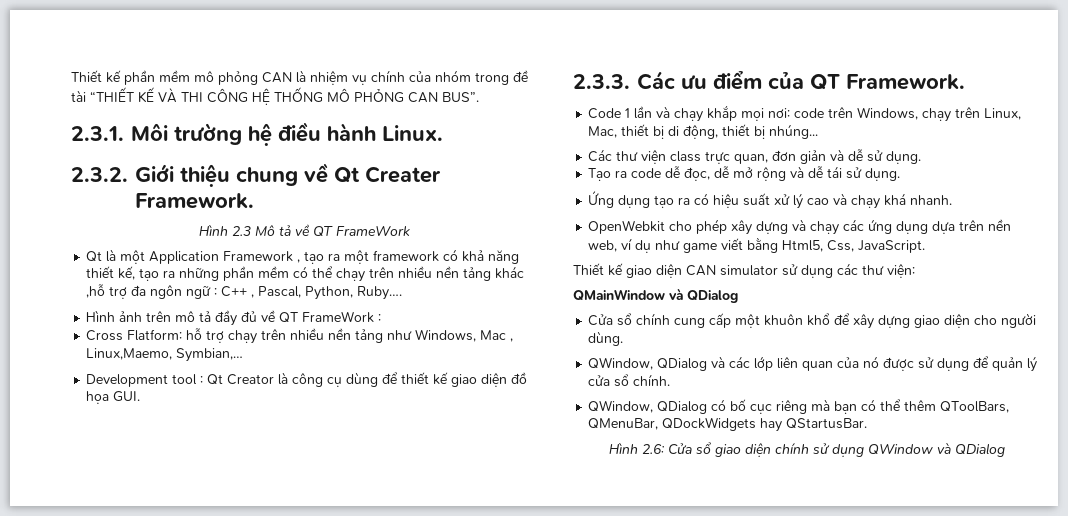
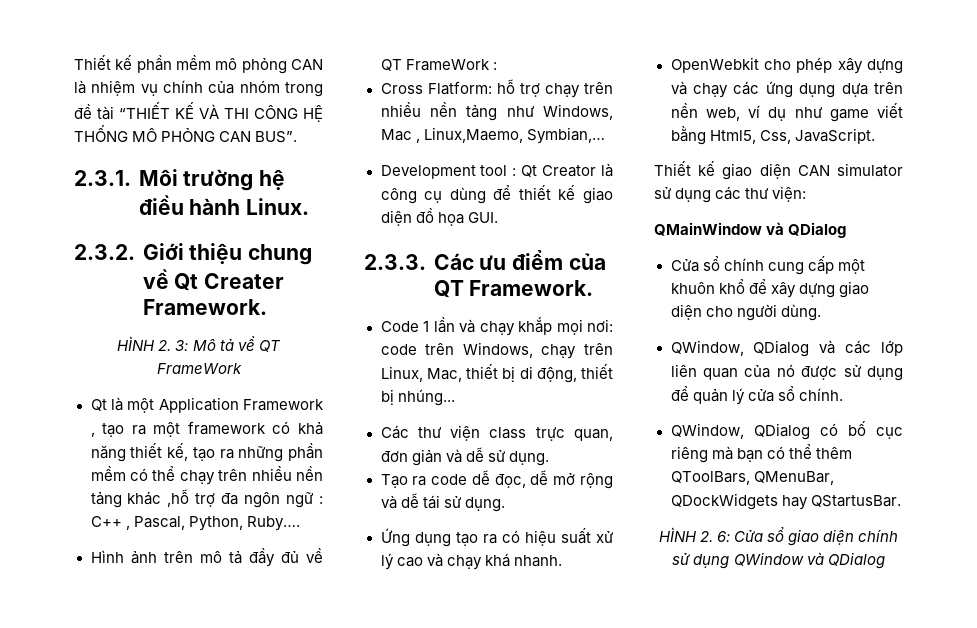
[199,224,251,236] Hình 2.3 -> [117,336,189,351] HÌNH 2. 3:
[608,442,665,454] Hình 2.6: -> [658,527,730,542] HÌNH 2. 6:

